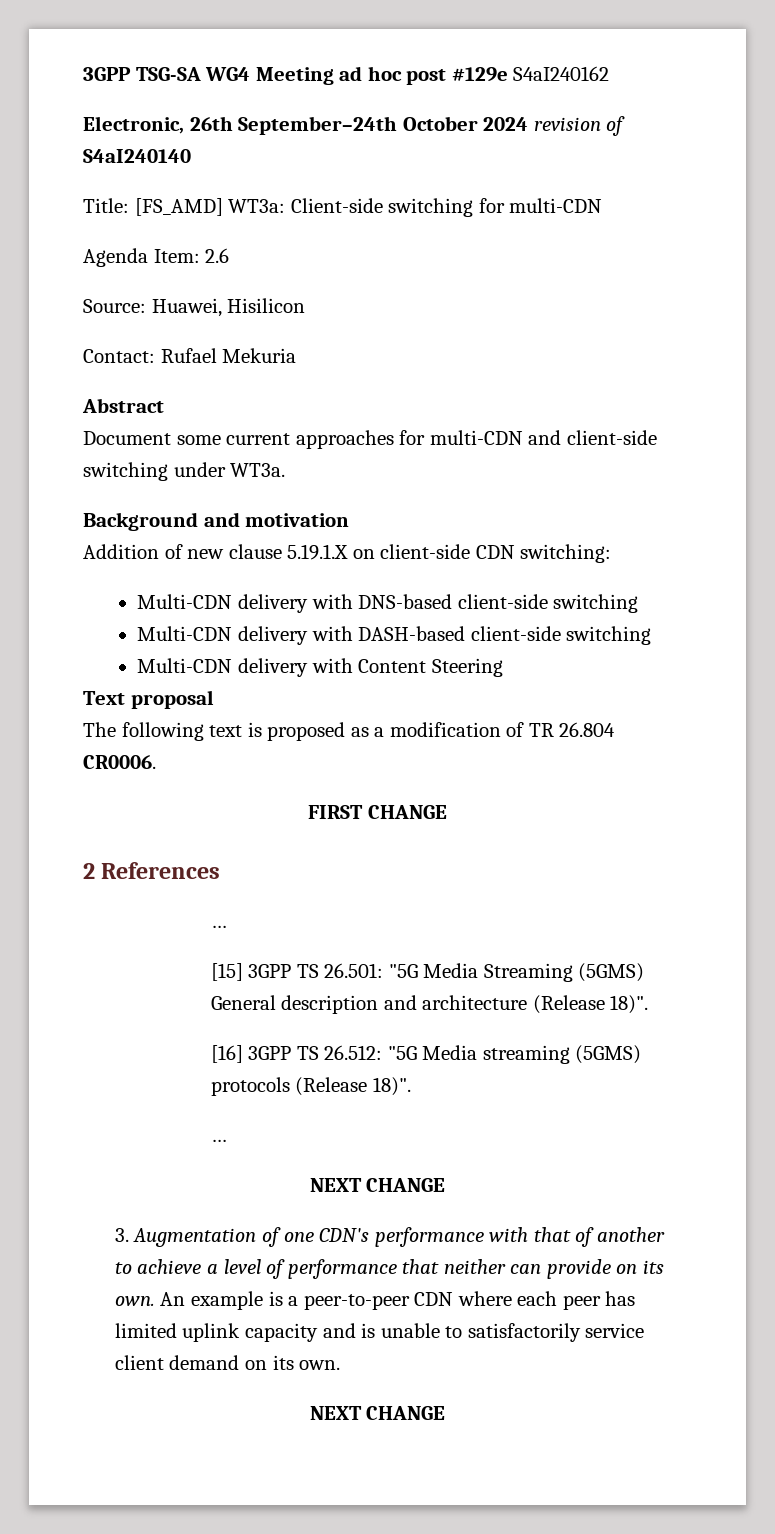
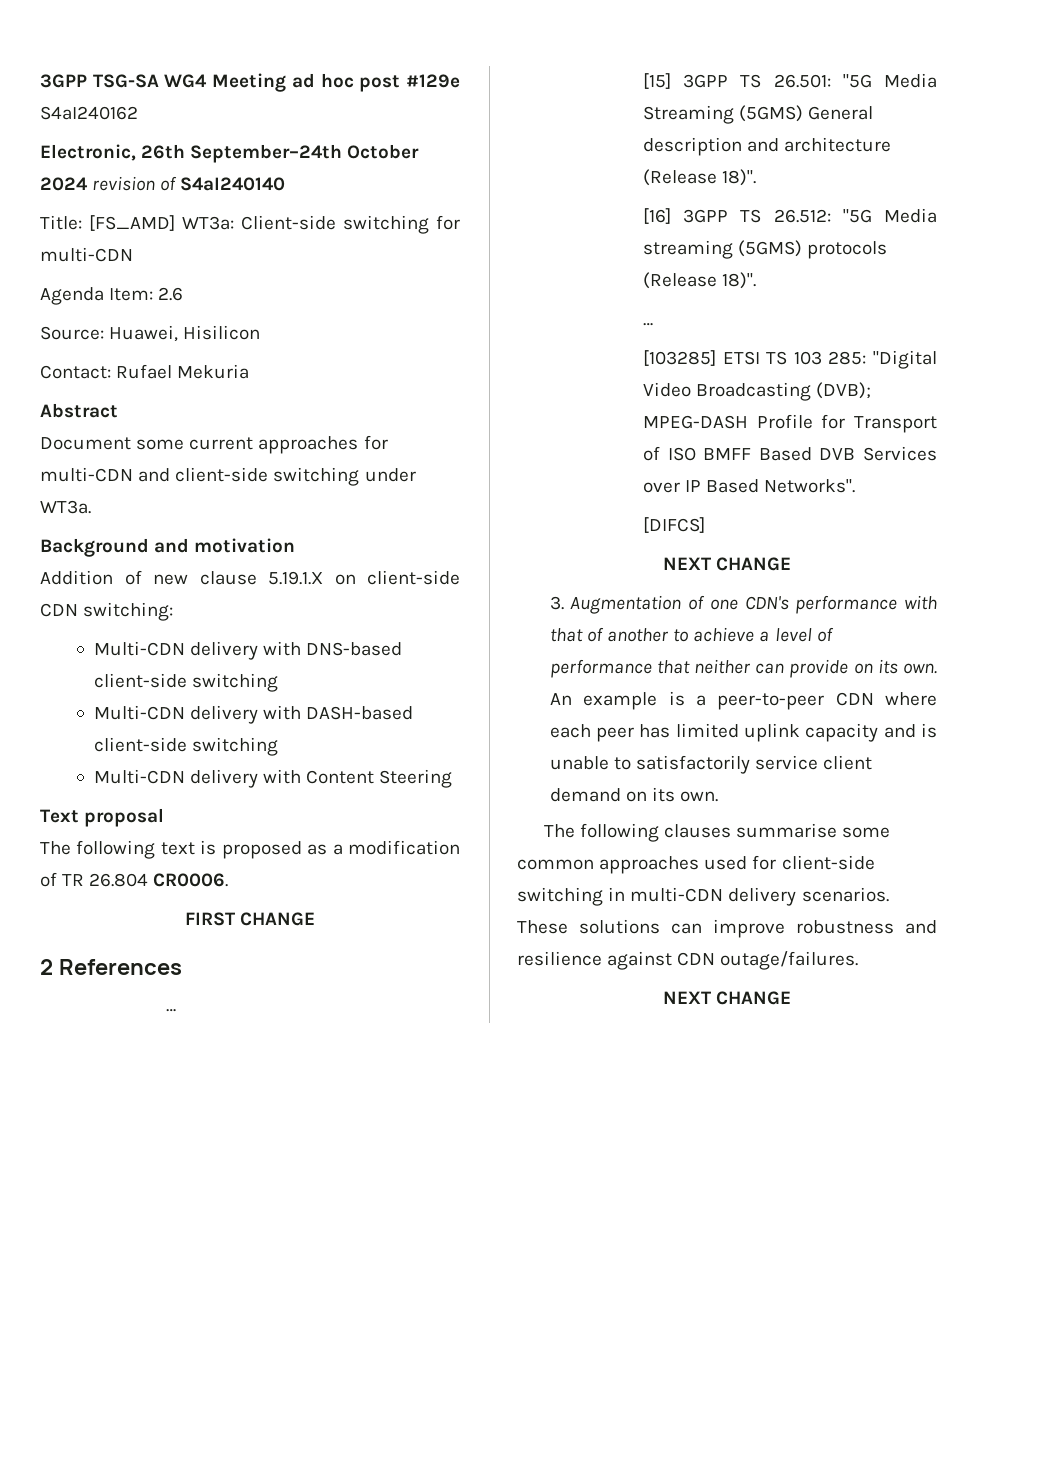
(227, 1140) none -> [643,350,937,369] [643,382,872,401] [643,414,937,433] [643,446,937,461] [643,479,856,493] [643,517,705,533] // [103285] ETSI TS 103 285: "Digital Video Broadcasting (DVB); MPEG-DASH Profile for Transport of ISO BMFF Based DVB Services over IP Based Networks". // [DIFCS]
(341, 1365) none -> [543,823,891,842] [517,855,875,874] [517,887,889,906] [517,919,937,938] [517,951,859,970] // The following clauses summarise some common approaches used for client-side switching in multi-CDN delivery scenarios. These solutions can improve robustness and resilience against CDN outage/failures.

